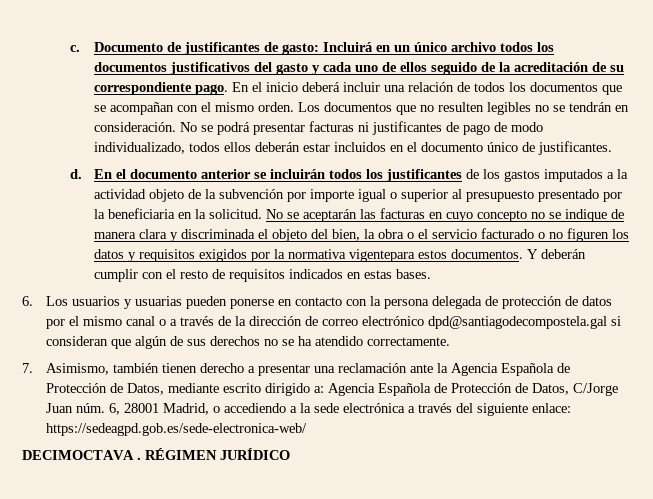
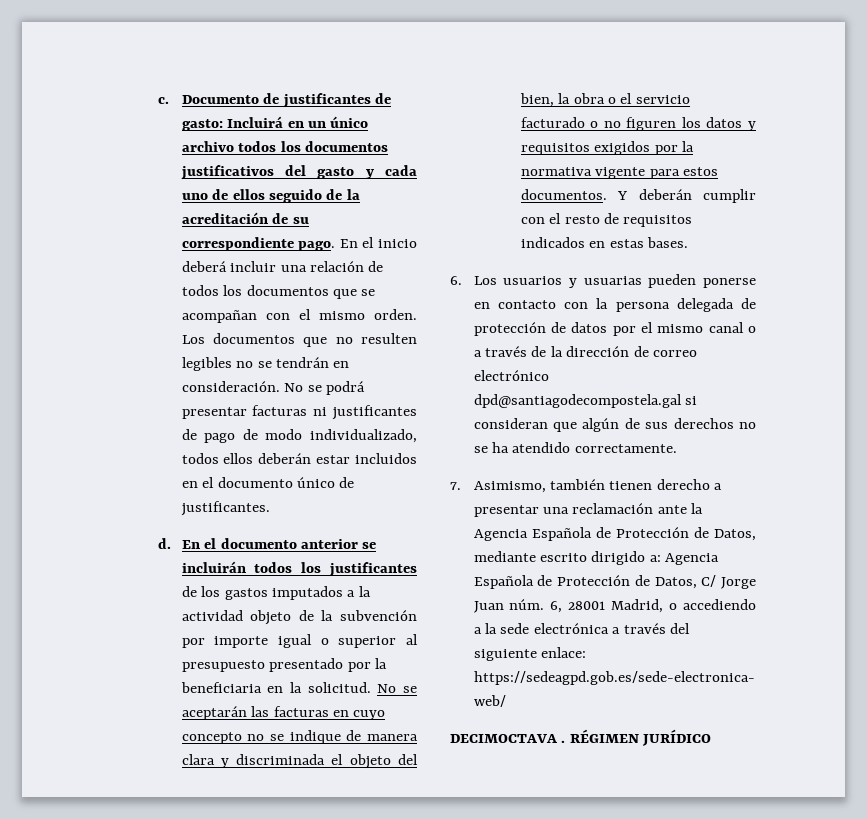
[349,249,416,262] vigentepara -> [595,167,680,179] vigente para
[573,383,619,396] C/Jorge -> [701,575,756,589] C/ Jorge

